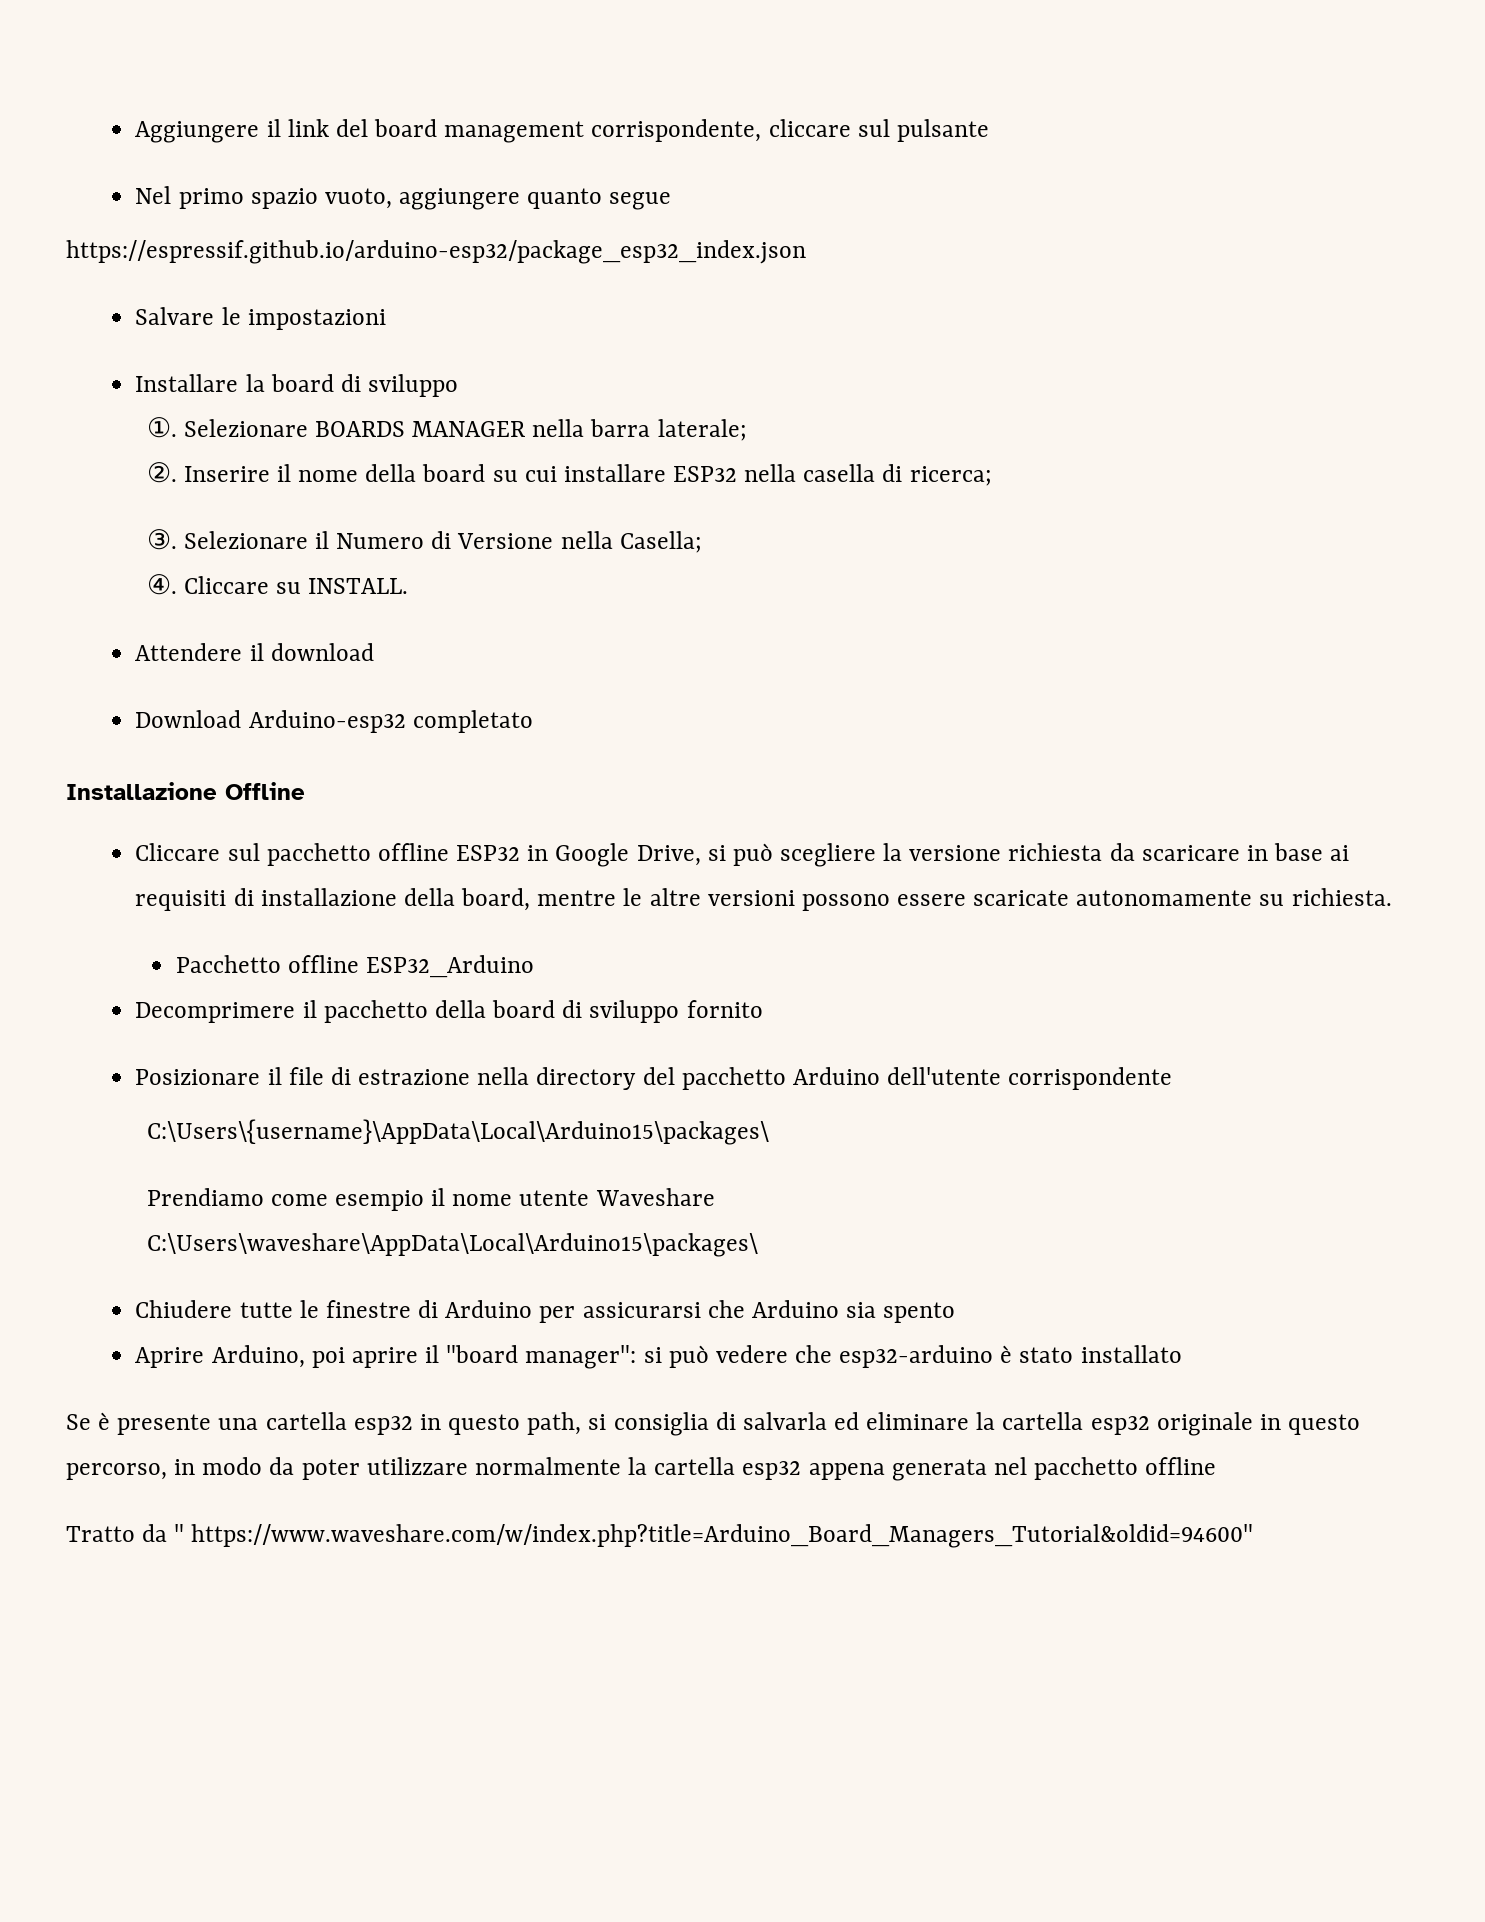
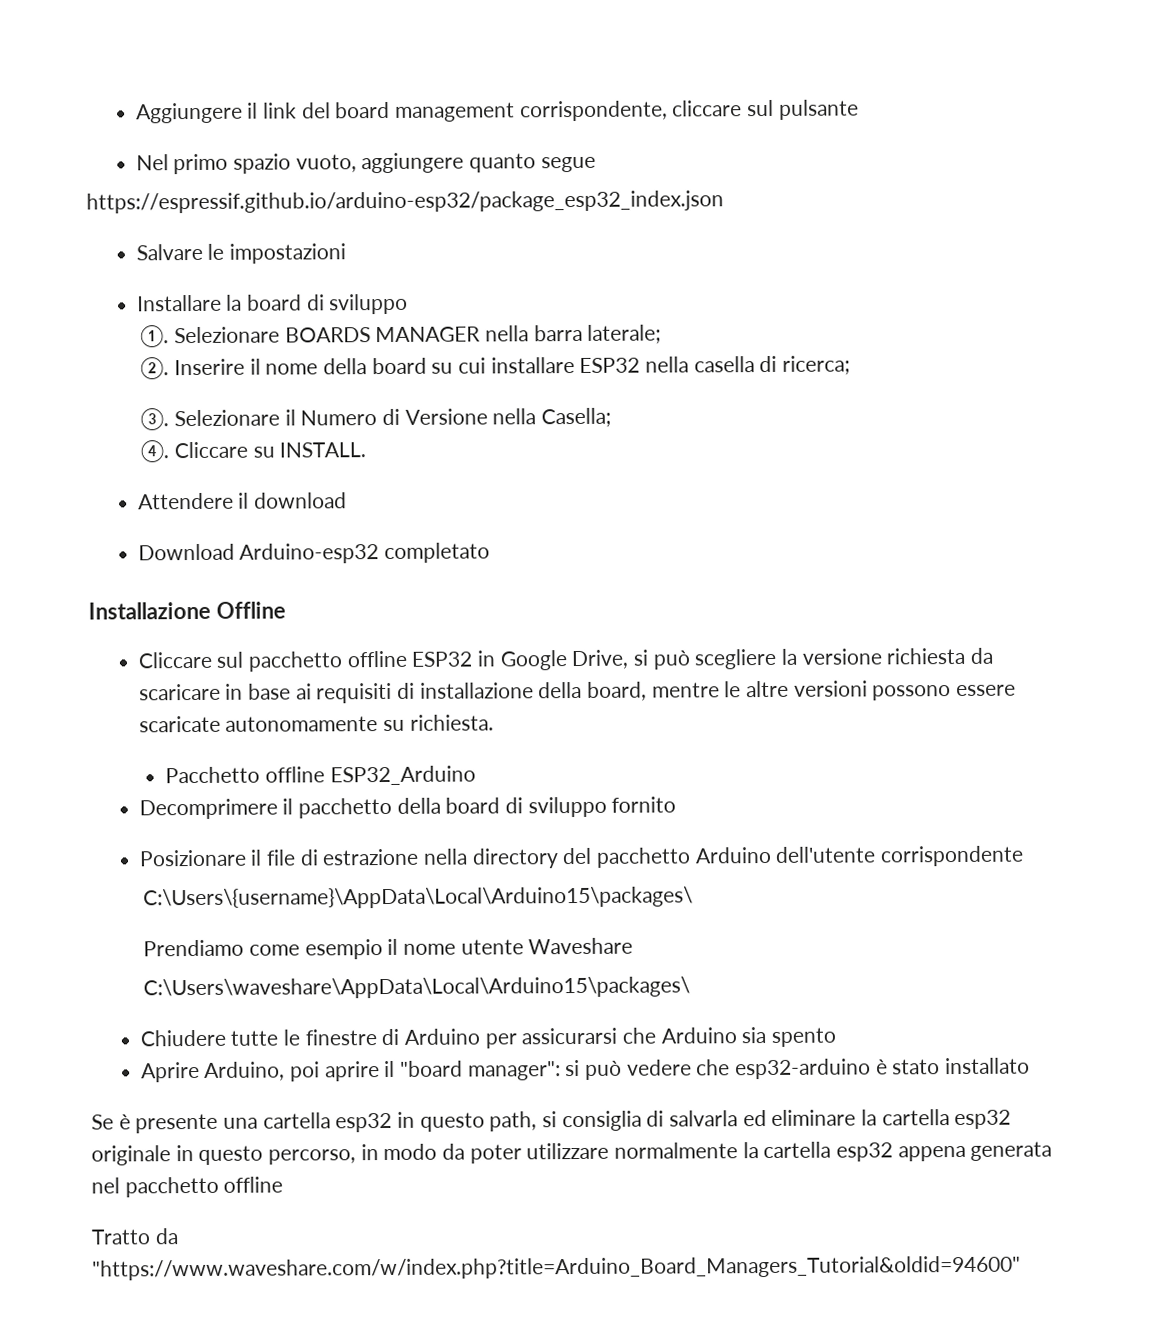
[174,1524,1254,1548] " https://www.waveshare.com/w/index.php?title=Arduino_Board_Managers_Tutorial&oldid=94600" -> [92,1255,1021,1281] "https://www.waveshare.com/w/index.php?title=Arduino_Board_Managers_Tutorial&oldid=94600"

